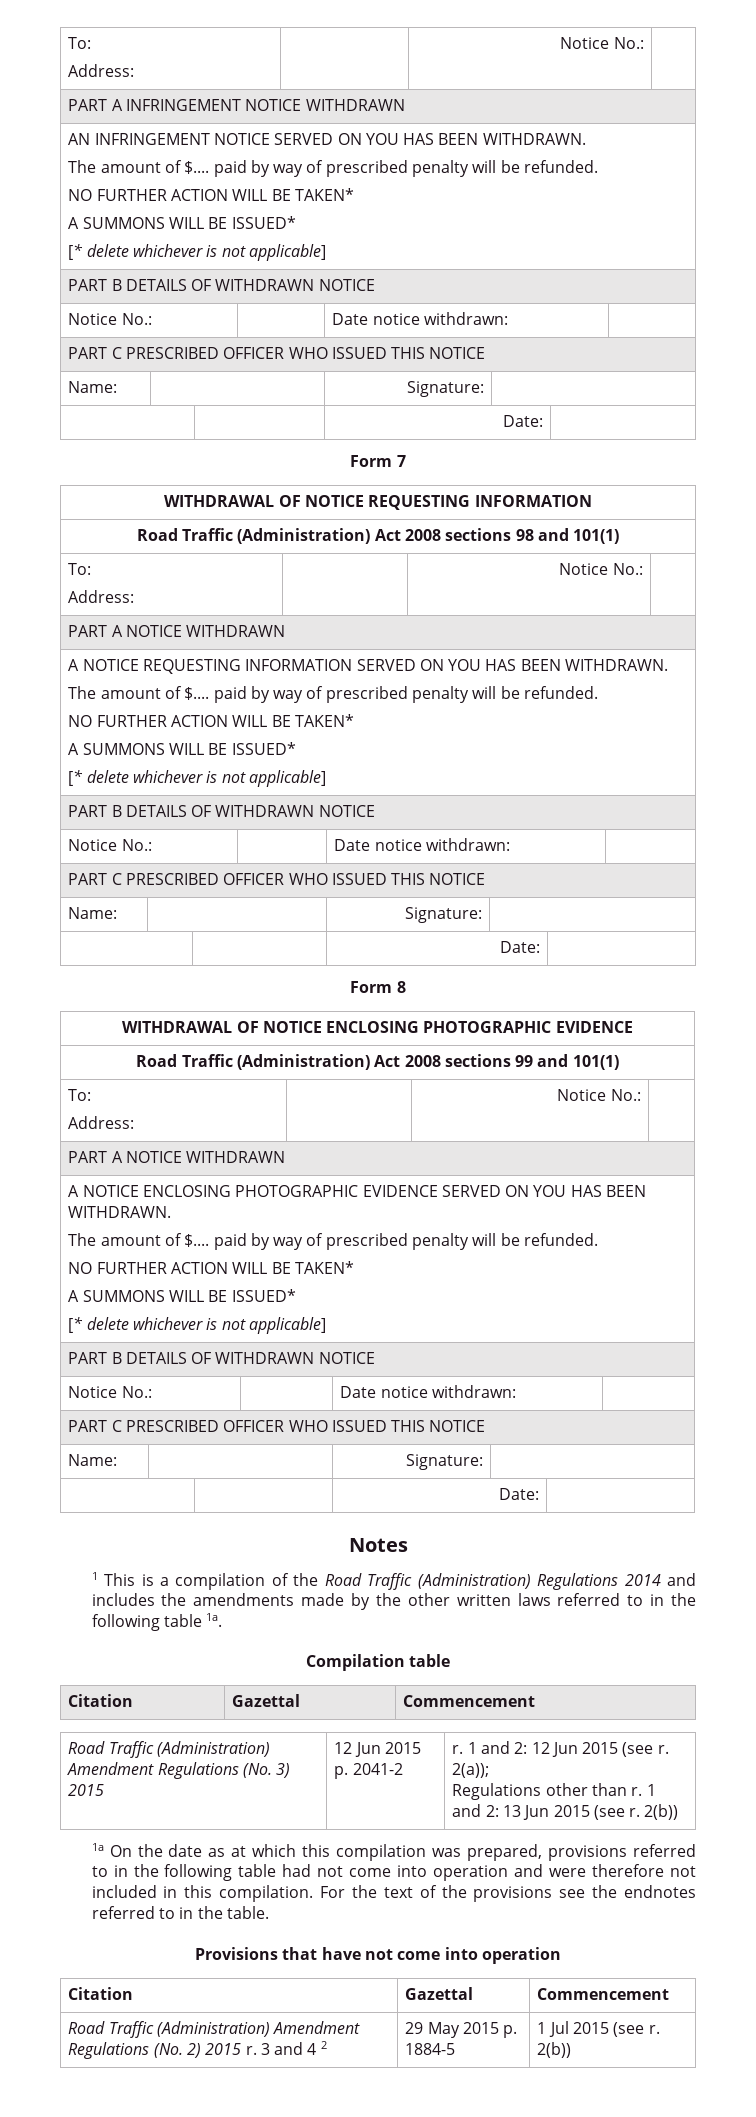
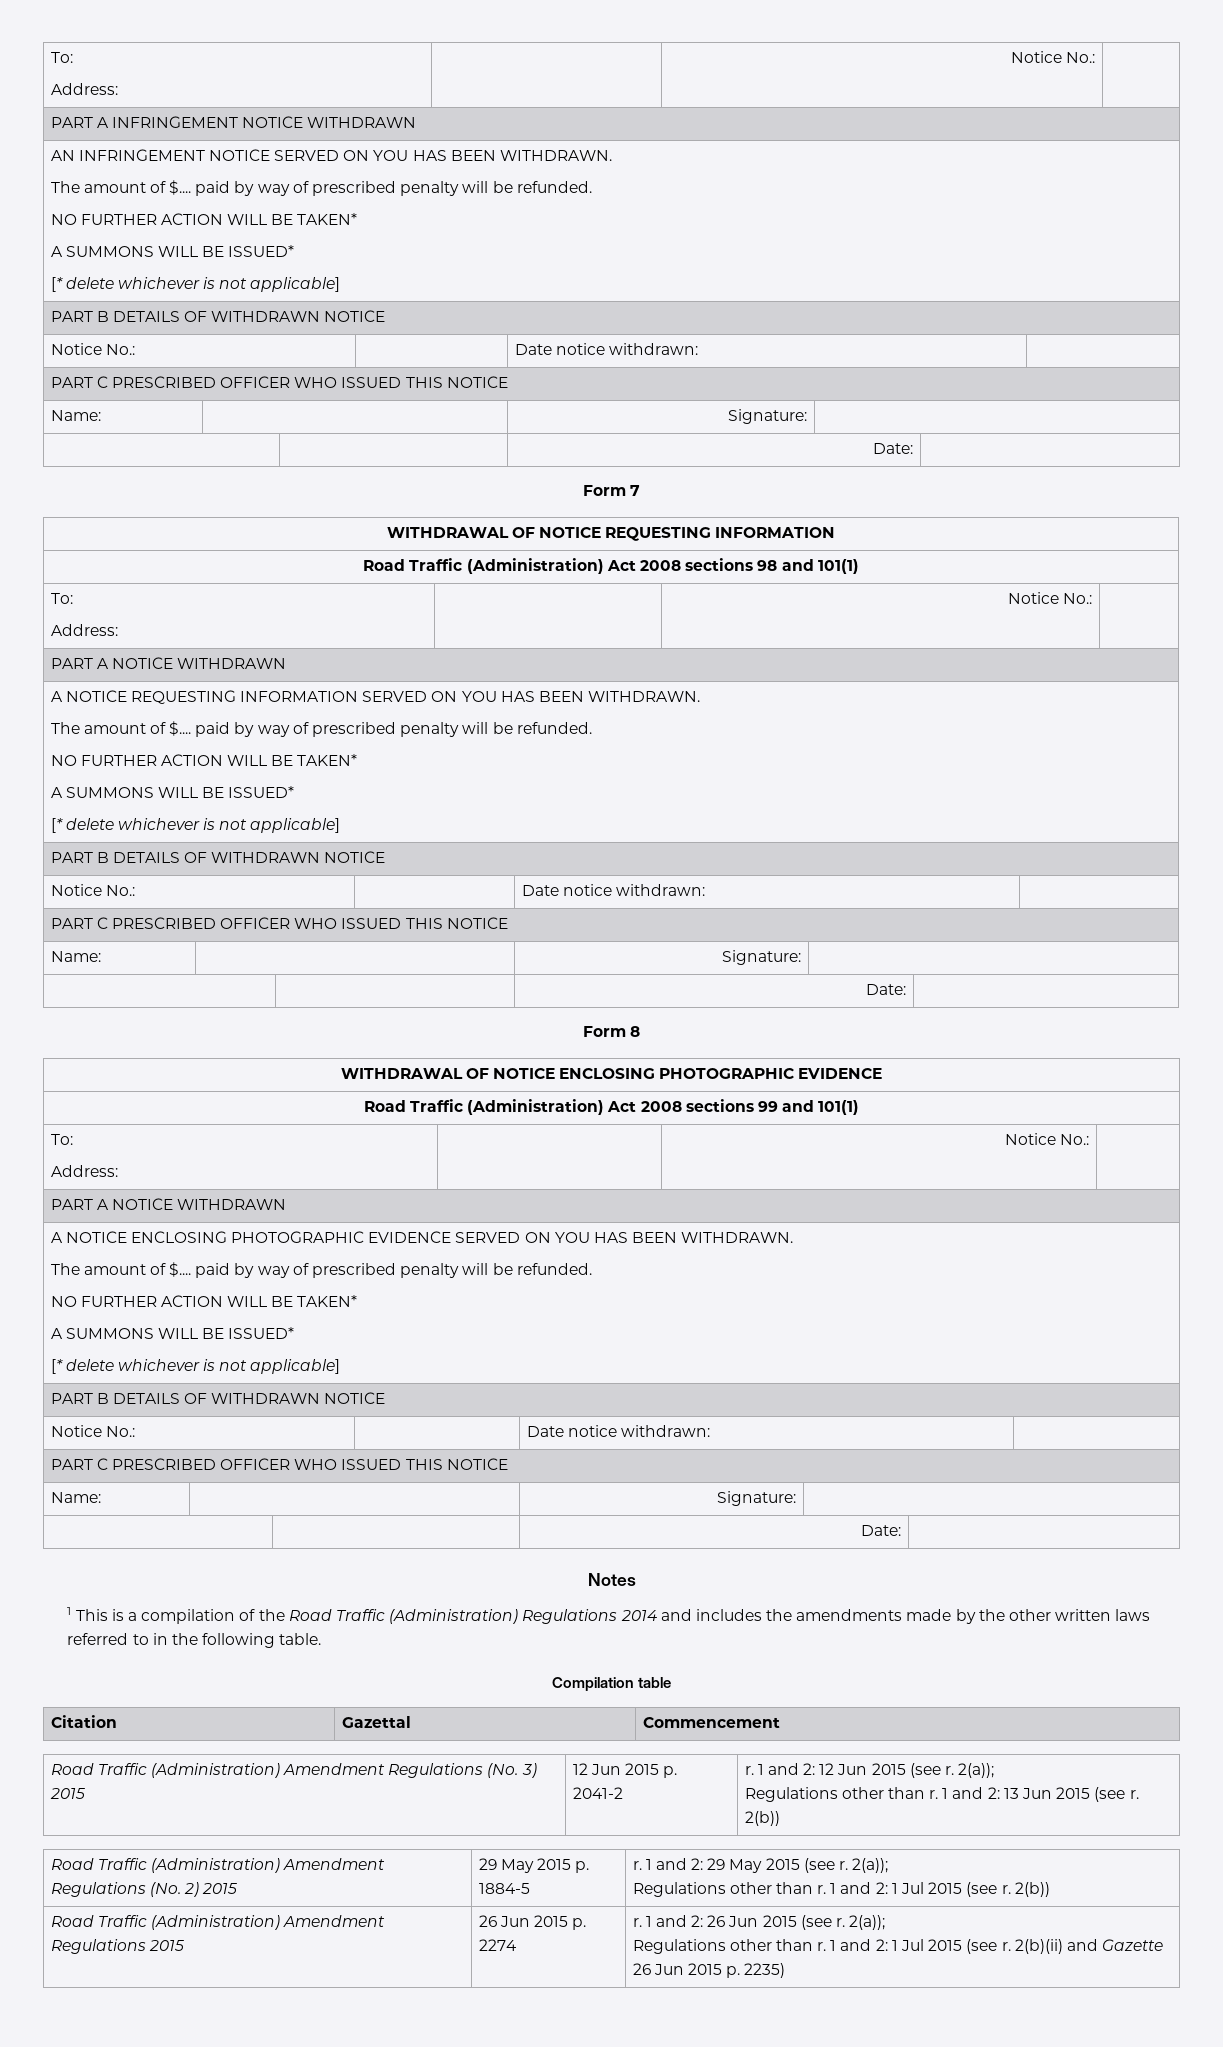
[163,1613,223,1627] table 1a. -> [279,1633,322,1645] table.
[91,1843,696,1861] [91,1864,696,1881] [91,1885,696,1902] [91,1906,269,1919] [195,1947,561,1964] [68,1987,134,2000] [405,1987,474,2000] [537,1988,670,2000] // 1a On the date as at which this compilation was prepared, provisions referred to in the following table had not come into operation and were therefore not included in this compilation. For the text of the provisions see the endnotes referred to in the table. // Provisions that have not come into operation // Citation | Gazettal | Commencement -> (780, 1818) none
[245,2041,327,2055] r. 3 and 4 2 -> (238, 1888) none
(456, 2049) none -> [632,1858,889,1873] [632,1882,888,1897] r. 1 and 2: 29 May 2015 (see r. 2(a)); // Regulations other than r. 1 and 2:
(572, 2050) none -> [50,1915,386,1930] [50,1939,184,1954] [478,1915,587,1930] [478,1939,517,1951] [632,1915,886,1930] [632,1939,1164,1954] [632,1963,786,1978] // Road Traffic (Administration) Amendment Regulations 2015 | 26 Jun 2015 p. 2274 | r. 1 and 2: 26 Jun 2015 (see r. 2(a)); // Regulations other than r. 1 and 2: 1 Jul 2015 (see r. 2(b)(ii) and Gazette 26 Jun 2015 p. 2235)

